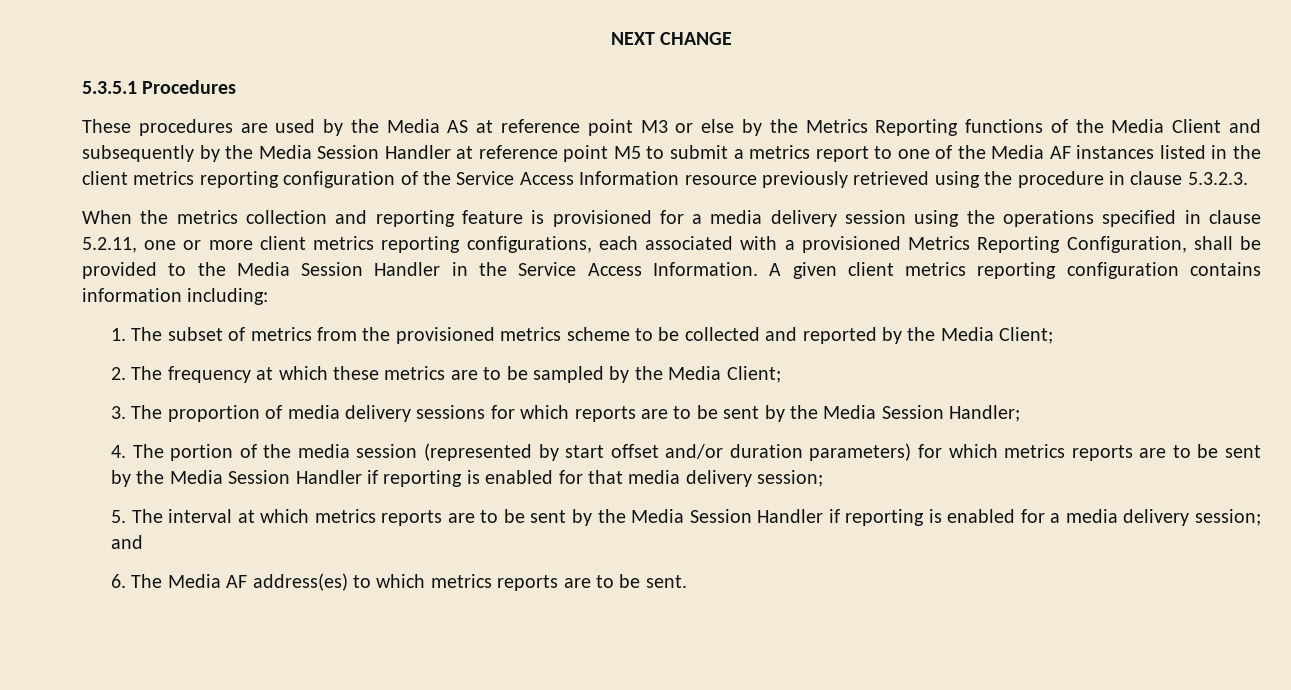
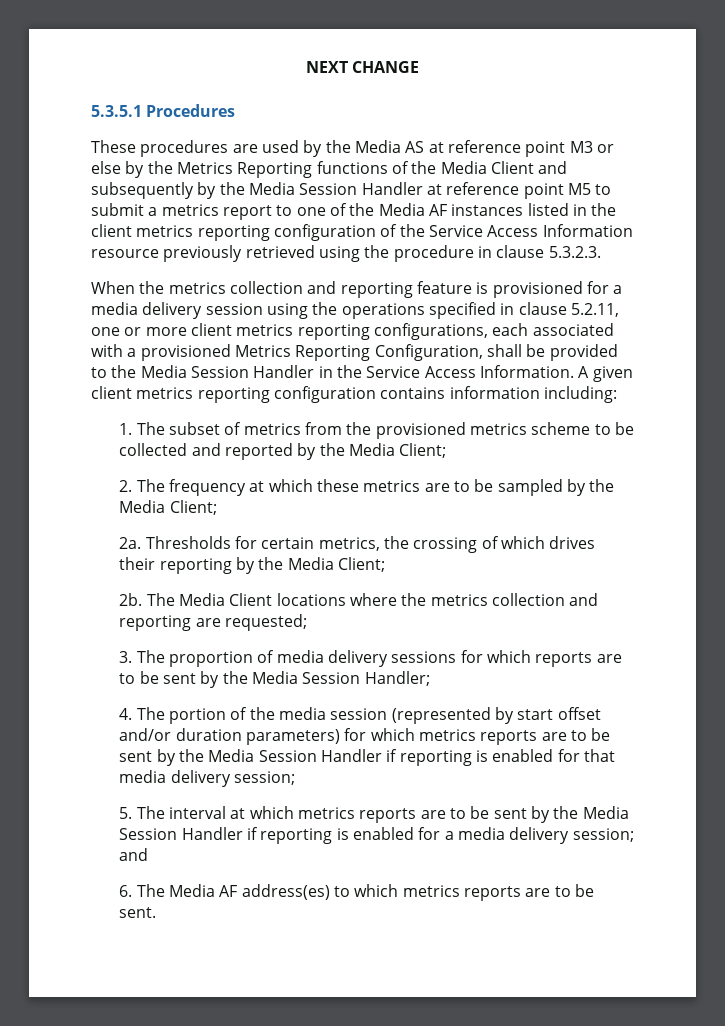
(781, 374) none -> [119,536,596,553] [119,557,385,574] [119,593,599,606] [119,614,308,631] // 2a. Thresholds for certain metrics, the crossing of which drives their reporting by the Media Client; // 2b. The Media Client locations where the metrics collection and reporting are requested;

